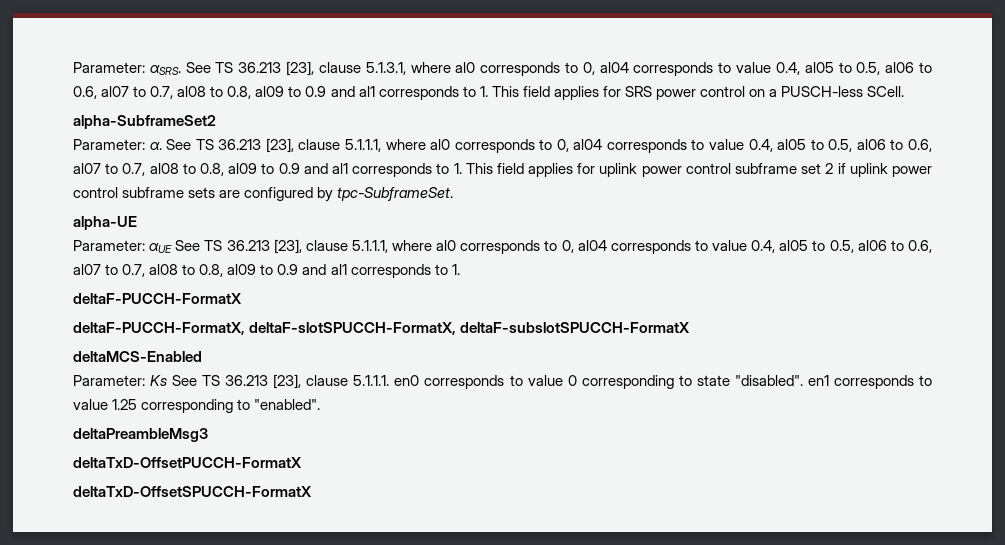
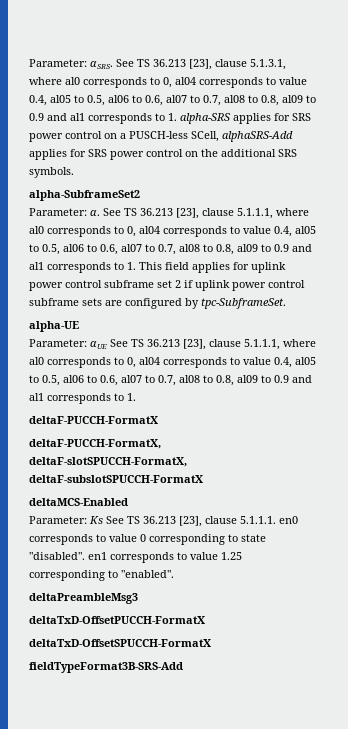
[491,86,550,97] This field -> [180,113,231,124] alpha-SRS
[867,86,905,97] SCell. -> [191,131,293,142] [29,149,297,160] [29,167,74,178] SCell, alphaSRS-Add applies for SRS power control on the additional SRS symbols.
(312, 491) none -> [29,662,183,673] // fieldTypeFormat3B-SRS-Add

